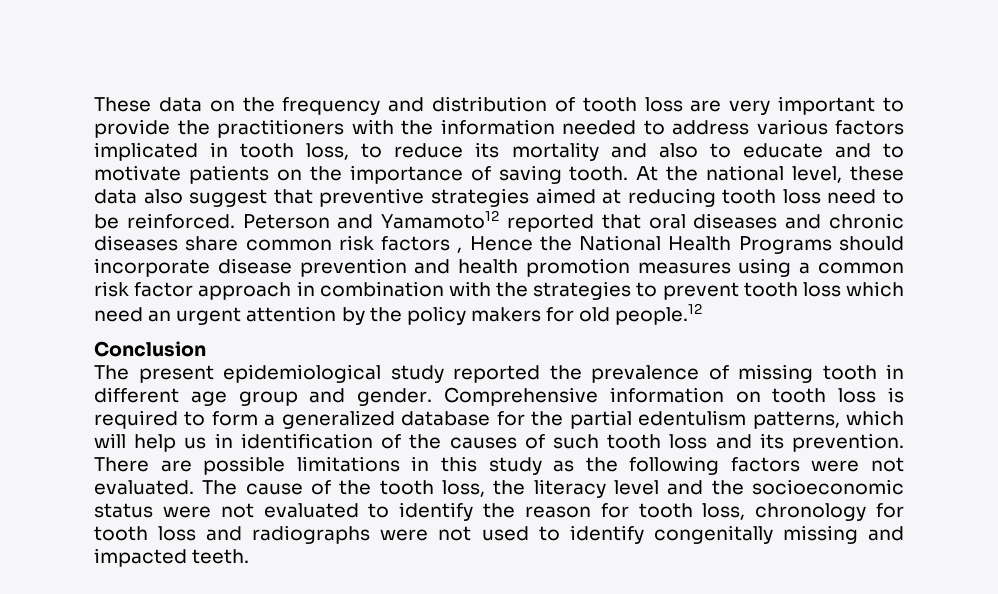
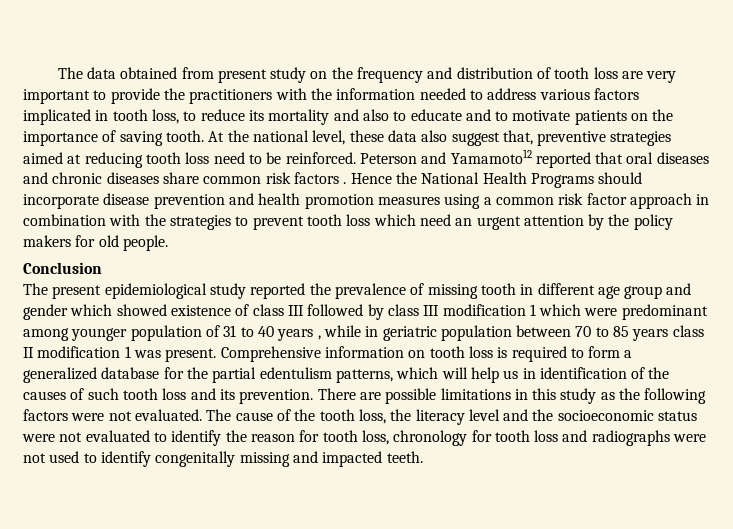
[94,97,202,112] These data -> [57,67,307,83] The data obtained from present study
[273,189,313,204] that -> [502,130,533,145] that,
[457,247,463,253] , -> [343,182,347,184] .
[615,303,703,325] people.12 -> [122,235,168,251] people.
[357,388,433,406] gender. -> [23,304,708,320] [23,325,704,341] [23,346,217,362] gender which showed existence of class III followed by class III modification 1 which were predominant among younger population of 31 to 40 years , while in geriatric population between 70 to 85 years class II modification 1 was present.

